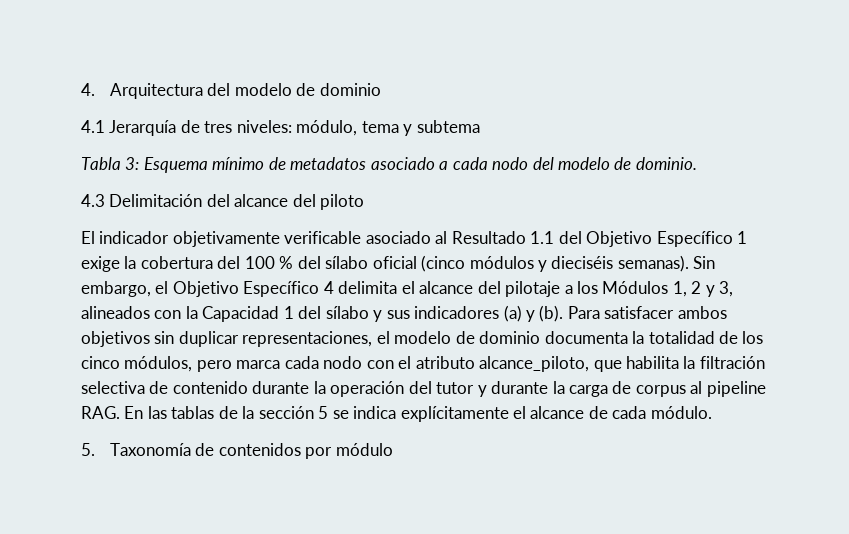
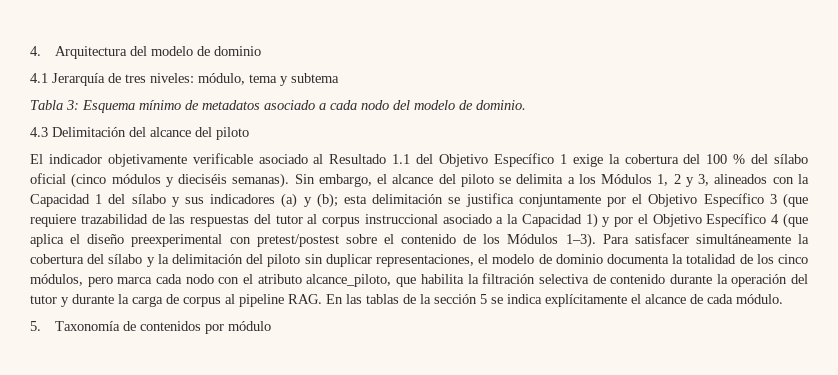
[172,281,561,297] Objetivo Específico 4 delimita el alcance del pilotaje -> [392,174,564,187] alcance del piloto se delimita
[539,305,727,322] [81,331,150,347] (b). Para satisfacer ambos objetivos -> [316,193,809,208] [30,213,809,228] [30,233,809,248] [30,254,301,267] (b); esta delimitación se justifica conjuntamente por el Objetivo Específico 3 (que requiere trazabilidad de las respuestas del tutor al corpus instruccional asociado a la Capacidad 1) y por el Objetivo Específico 4 (que aplica el diseño preexperimental con pretest/postest sobre el contenido de los Módulos 1–3). Para satisfacer simultáneamente la cobertura del sílabo y la delimitación del piloto

